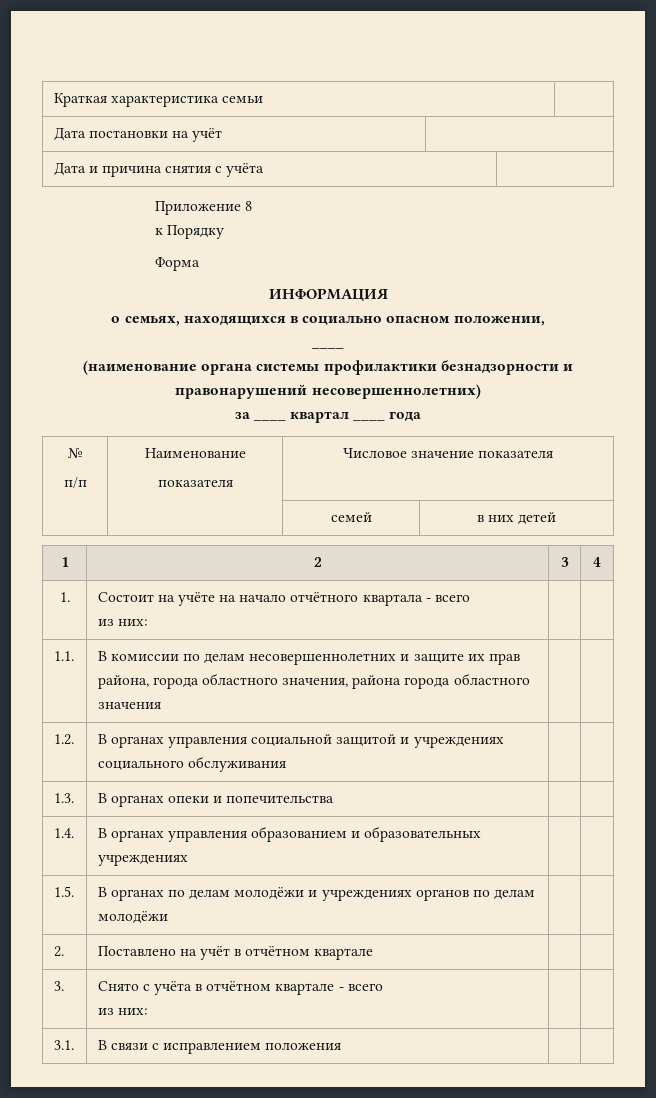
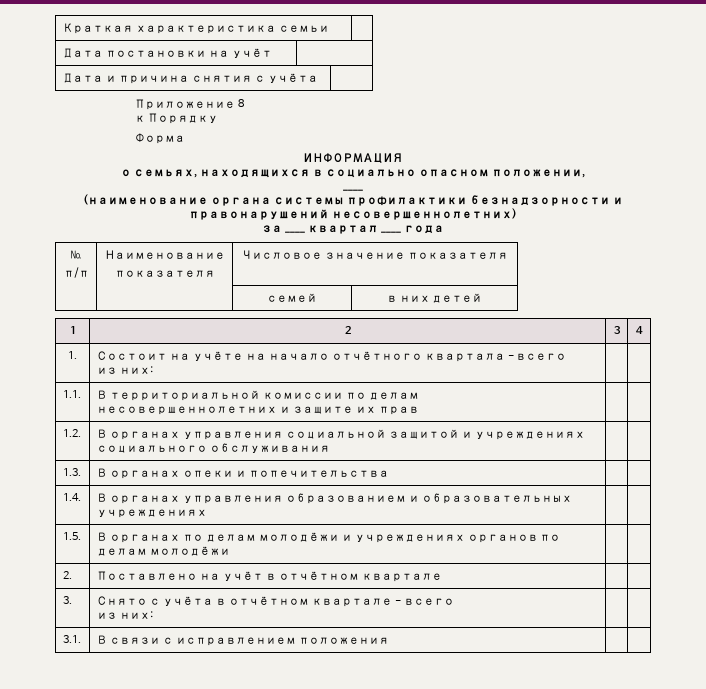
(107, 656) none -> [109,390,260,401] территориальной
[97,673,530,689] [97,702,161,709] района, города областного значения, района города областного значения -> (419, 410) none

